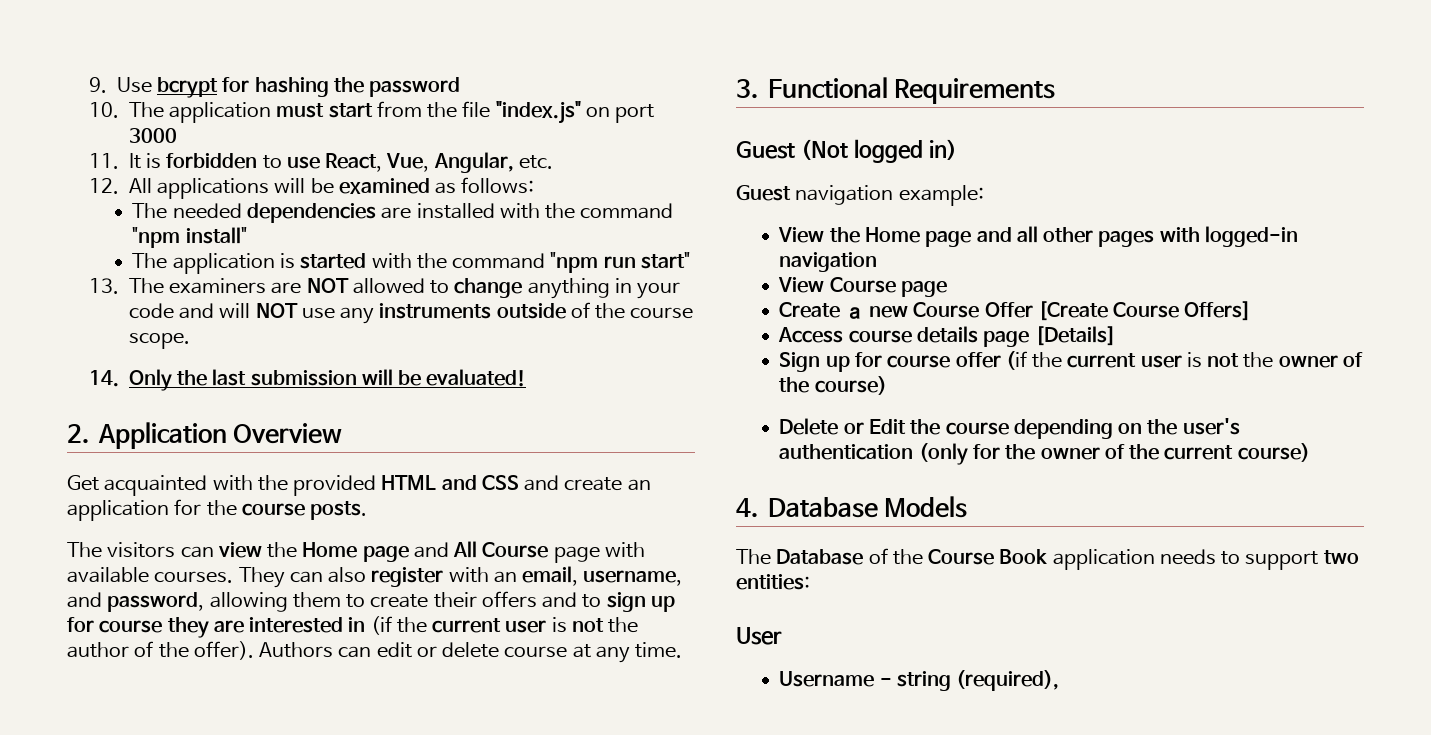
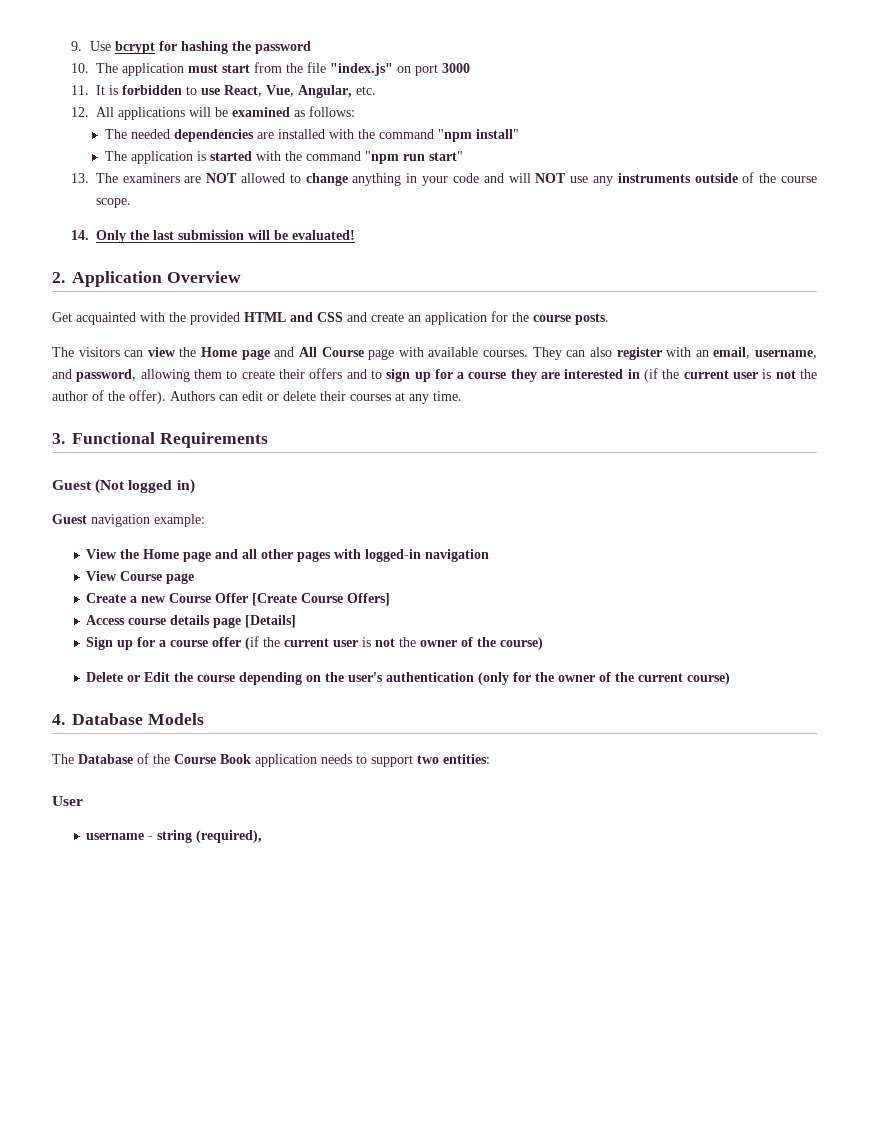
(94, 624) none -> [457,372,465,379] a
[504,646,568,658] course -> [320,391,391,401] their courses
(882, 359) none -> [159,640,167,647] a
[779,671,875,687] Username -> [86,833,145,840] username

